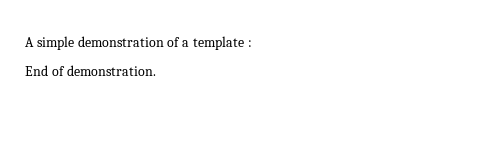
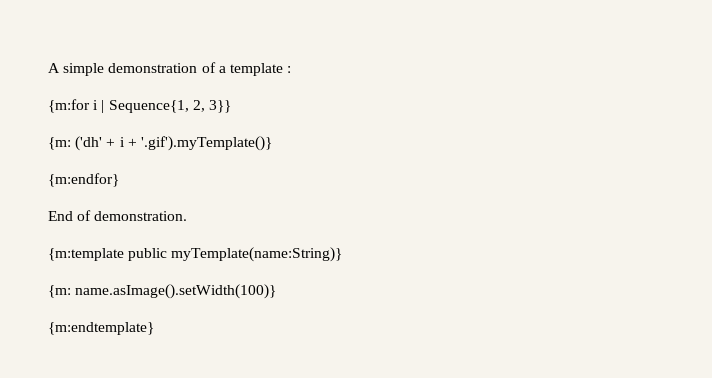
[25,65,156,76] End of demonstration. -> [48,99,231,113] [48,136,272,151] [48,173,119,187] [48,210,188,221] [48,247,343,262] [48,284,277,299] [48,322,154,335] {m:for i | Sequence{1, 2, 3}} // {m: ('dh' + i + '.gif').myTemplate()} // {m:endfor} // End of demonstration. // {m:template public myTemplate(name:String)} // {m: name.asImage().setWidth(100)} // {m:endtemplate}

